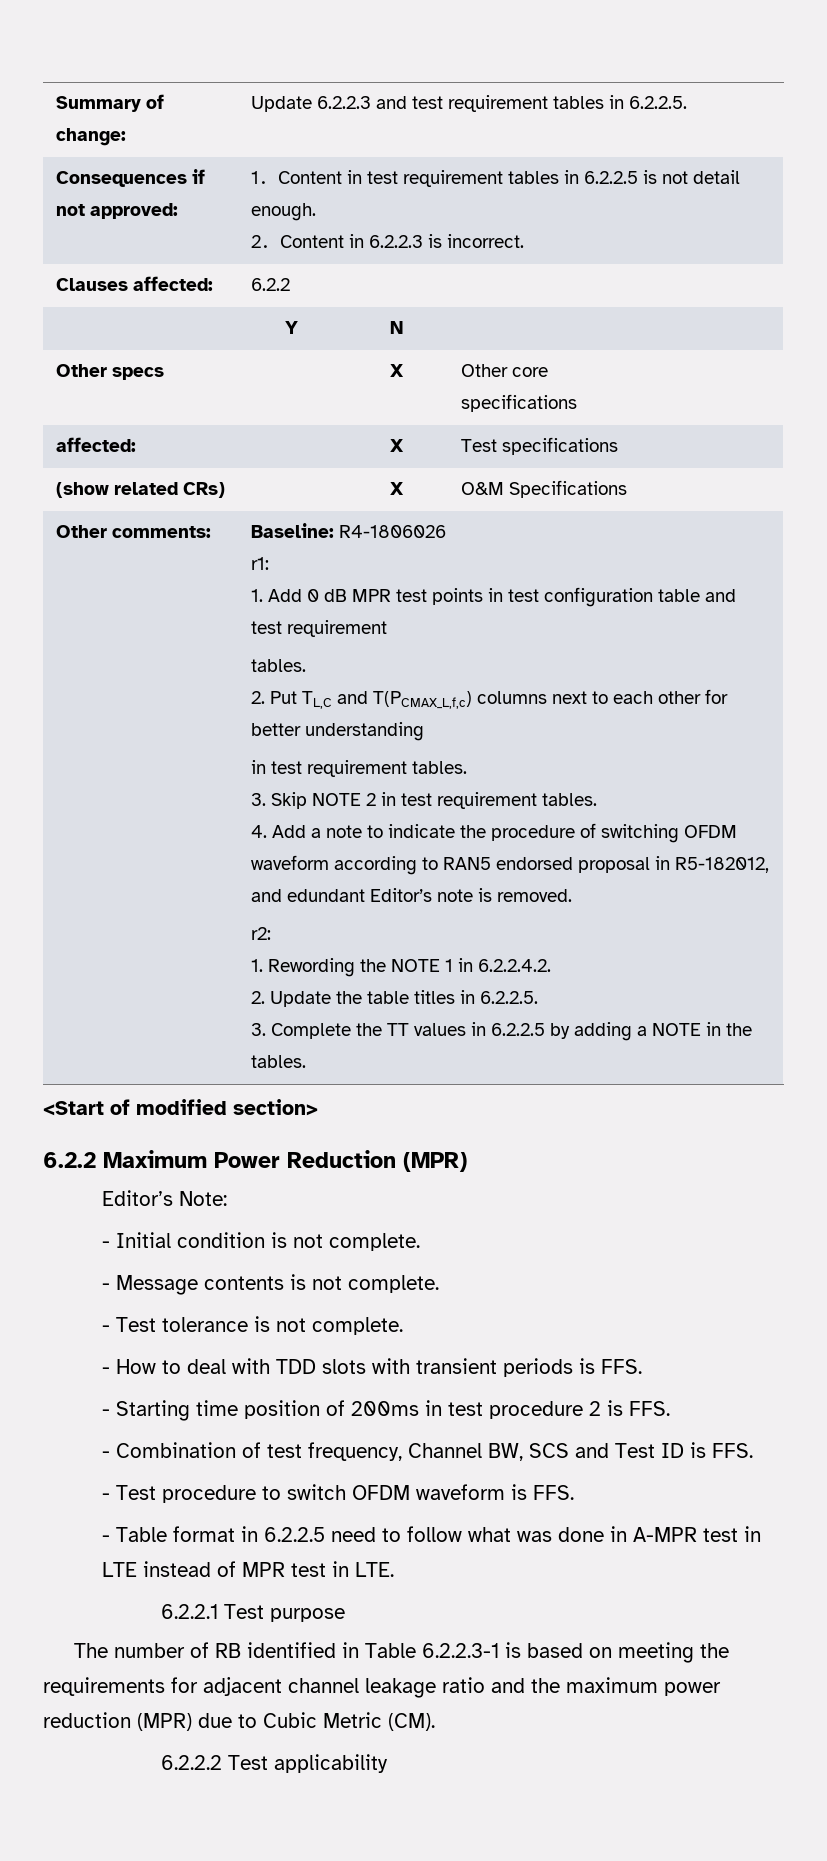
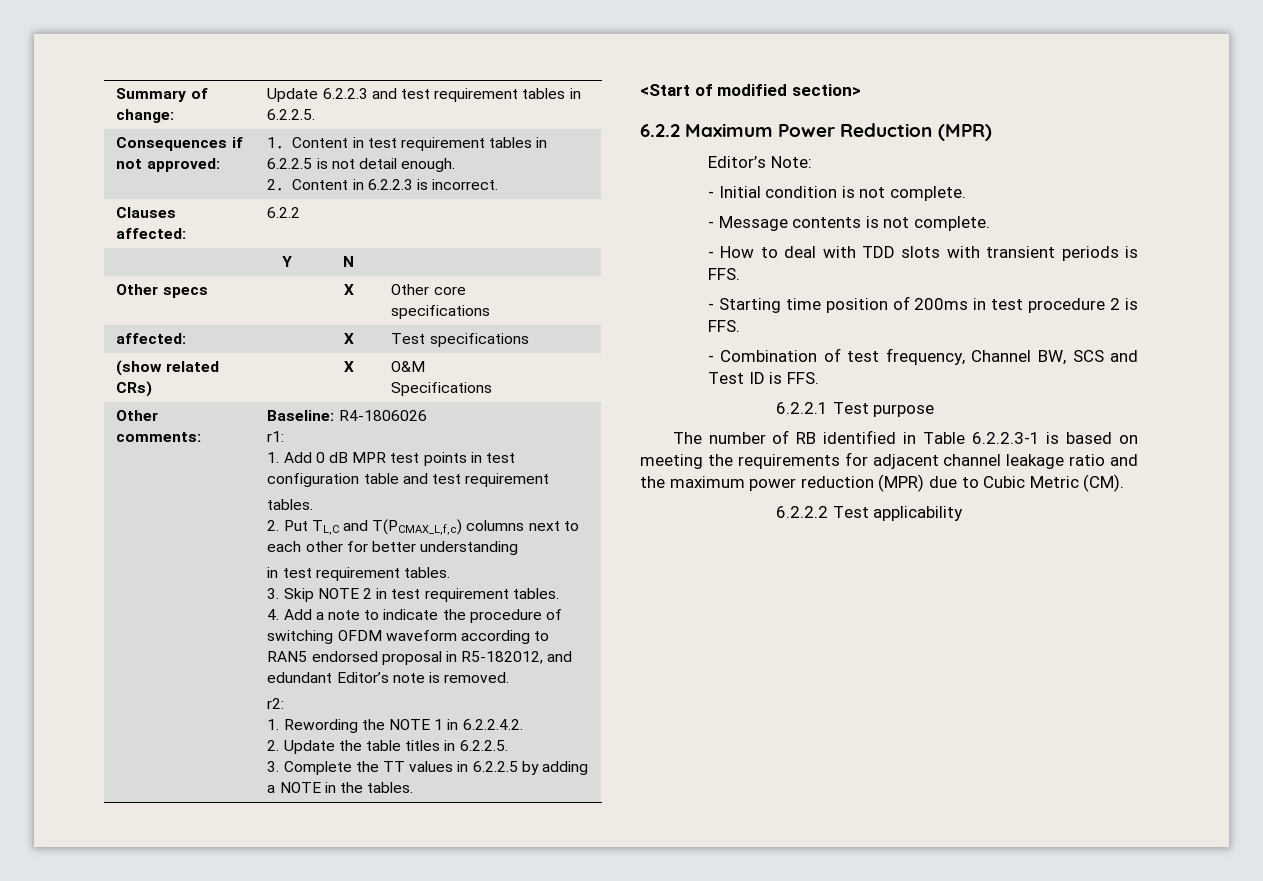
[102,1316,404,1335] // - Test tolerance is not complete. -> (990, 223) none
[102,1484,575,1503] [102,1526,762,1542] [102,1561,395,1577] // - Test procedure to switch OFDM waveform is FFS. // - Table format in 6.2.2.5 need to follow what was done in A-MPR test in LTE instead of MPR test in LTE. -> (819, 378) none

